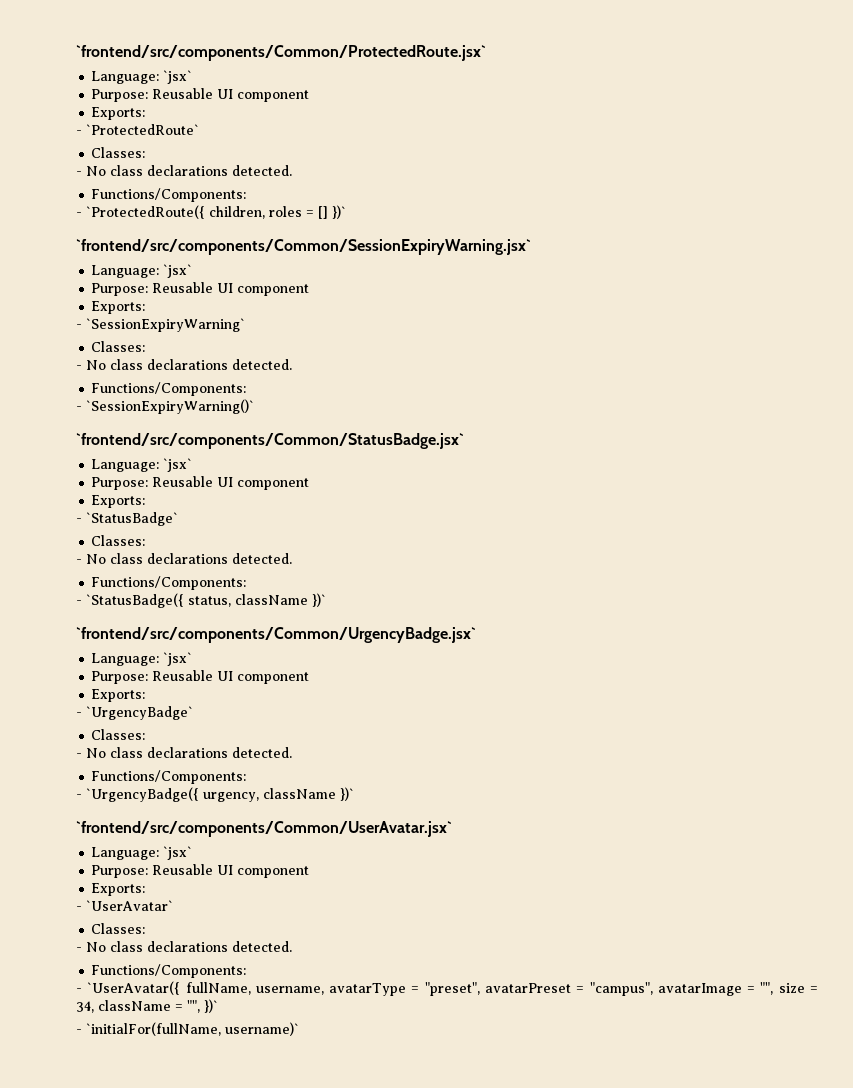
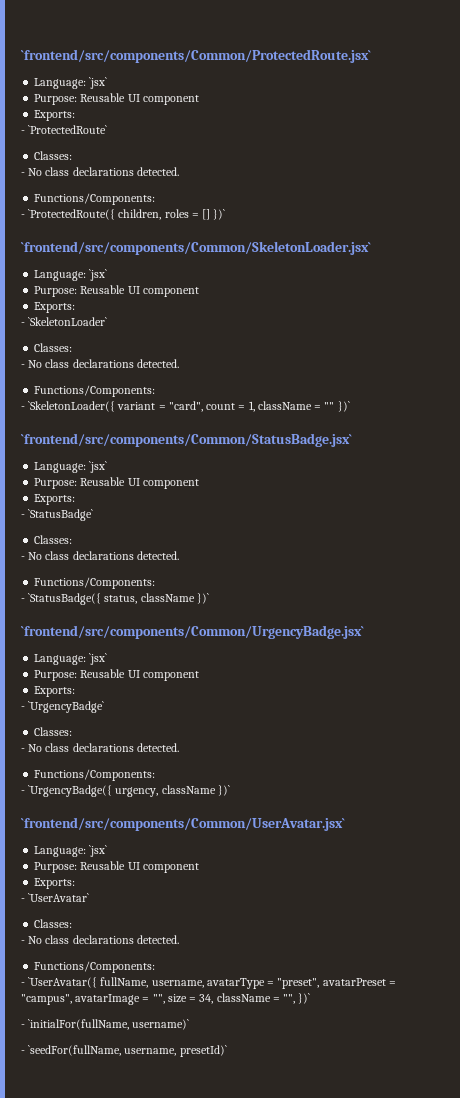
[76,239,531,255] [91,264,193,278] [91,282,310,296] [91,301,146,314] [76,318,245,332] [91,341,146,352] [76,359,292,370] [91,382,247,396] [76,399,254,414] `frontend/src/components/Common/SessionExpiryWarning.jsx` // Language: `jsx` // Purpose: Reusable UI component // Exports: // - `SessionExpiryWarning` // Classes: // - No class declarations detected. // Functions/Components: // - `SessionExpiryWarning()` -> [21,241,371,255] [34,269,108,281] [34,285,199,297] [34,302,76,313] [21,317,108,326] [34,343,73,352] [21,359,179,368] [34,385,156,397] [21,401,350,412] `frontend/src/components/Common/SkeletonLoader.jsx` // Language: `jsx` // Purpose: Reusable UI component // Exports: // - `SkeletonLoader` // Classes: // - No class declarations detected. // Functions/Components: // - `SkeletonLoader({ variant = "card", count = 1, className = "" })`
(299, 1029) none -> [21,1045,227,1057] // - `seedFor(fullName, username, presetId)`

